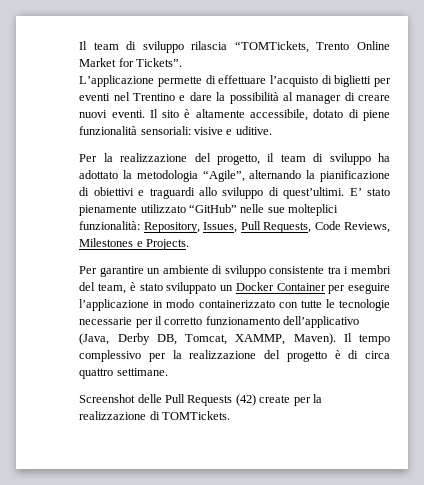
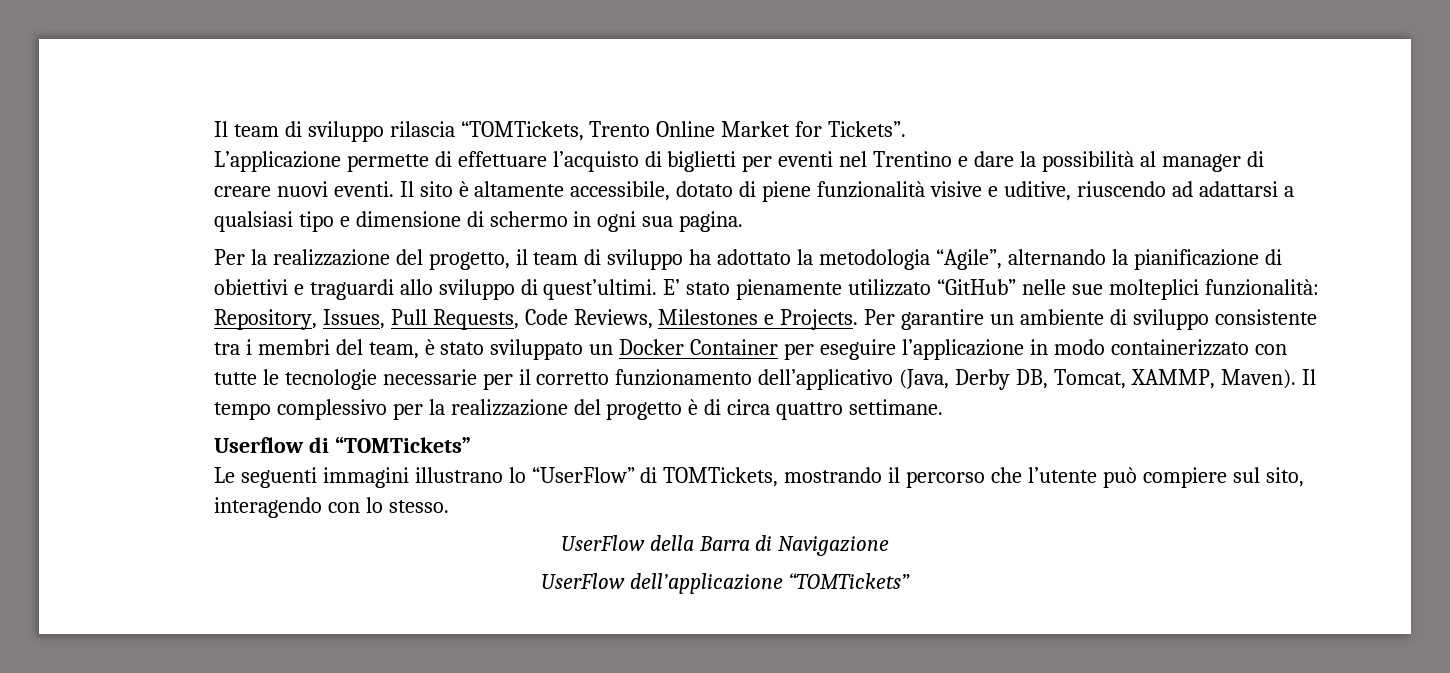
[140,126,191,135] sensoriali: -> (926, 189) none
[235,126,272,135] uditive. -> [1003,181,1294,201] [213,211,744,232] uditive, riuscendo ad adattarsi a qualsiasi tipo e dimensione di schermo in ogni sua pagina.
(190, 244) // -> (859, 319) none
[79,394,322,406] [79,411,231,420] Screenshot delle Pull Requests (42) create per la realizzazione di TOMTickets. -> [213,436,471,453] [213,467,1304,488] [213,497,449,518] [560,535,890,556] [540,573,911,594] Userflow di “TOMTickets” // Le seguenti immagini illustrano lo “UserFlow” di TOMTickets, mostrando il percorso che l’utente può compiere sul sito, interagendo con lo stesso. // UserFlow della Barra di Navigazione // UserFlow dell’applicazione “TOMTickets”

